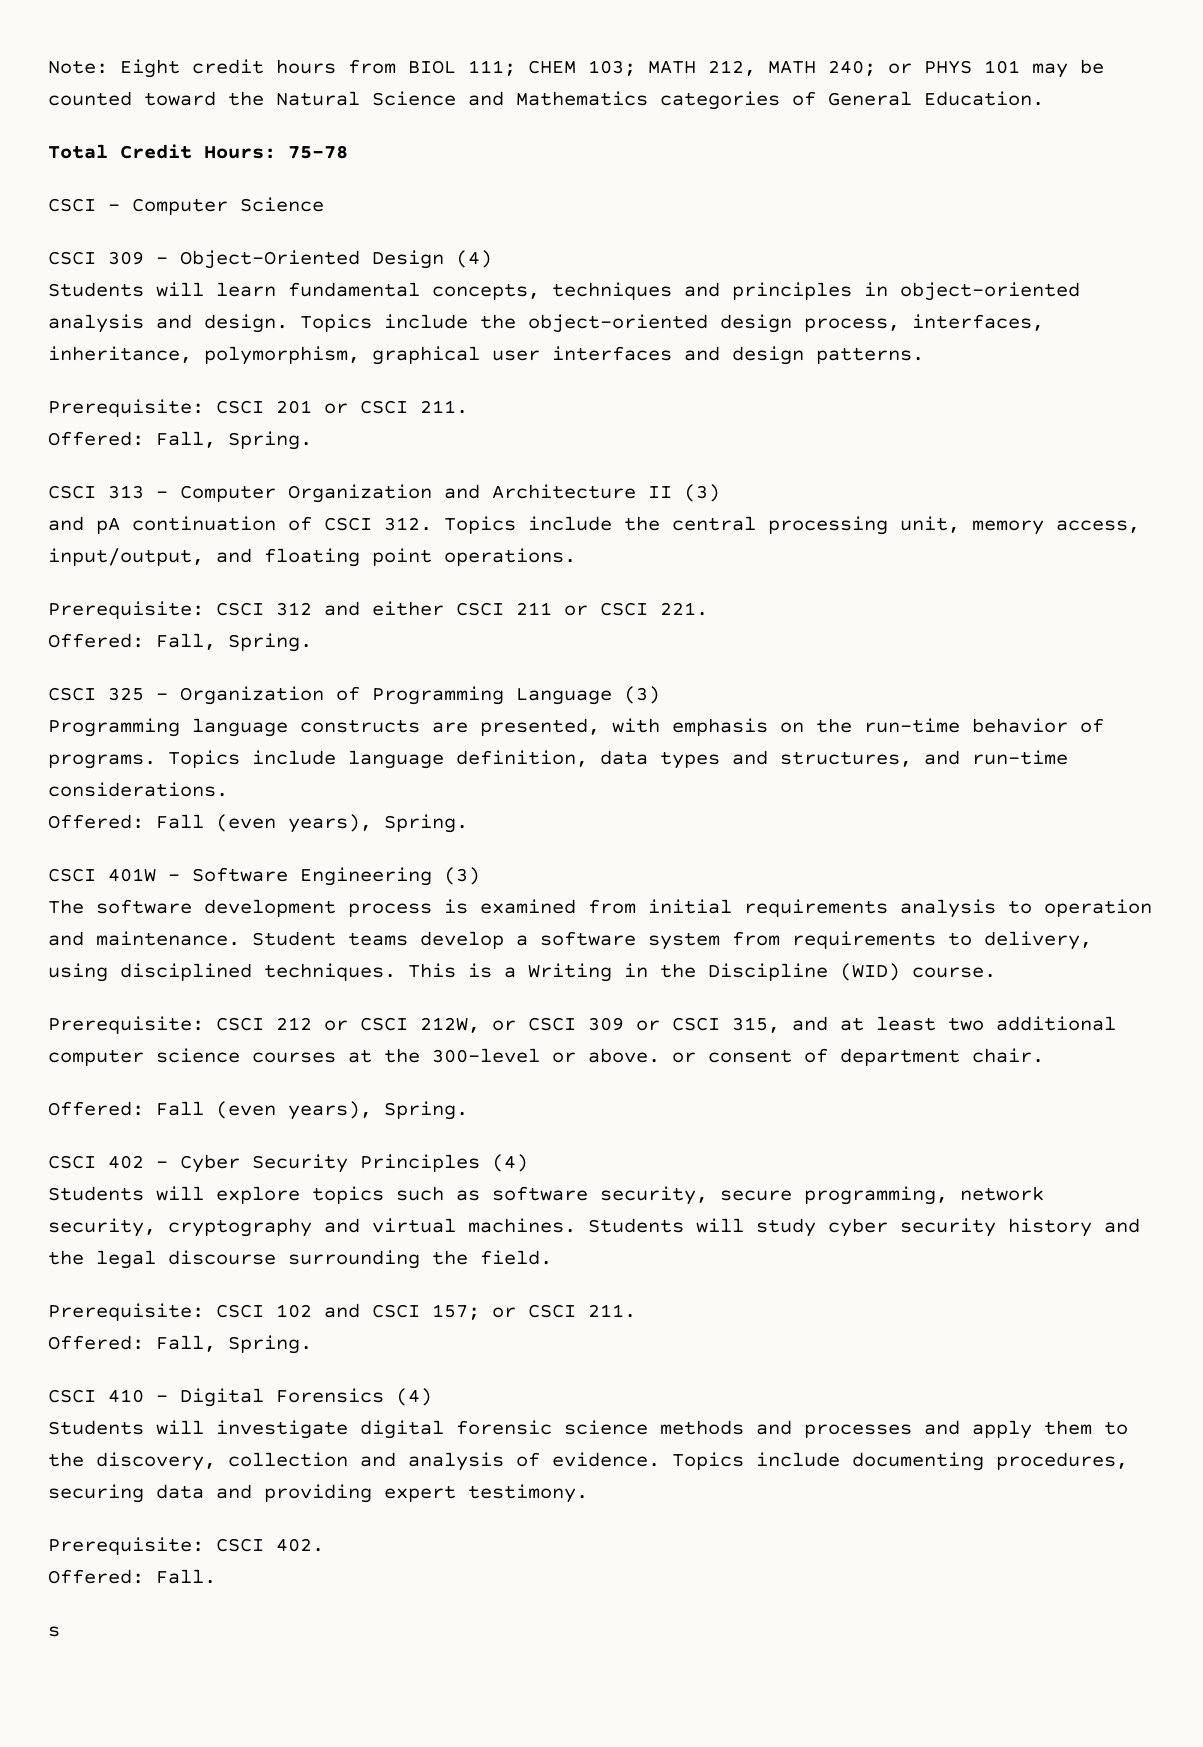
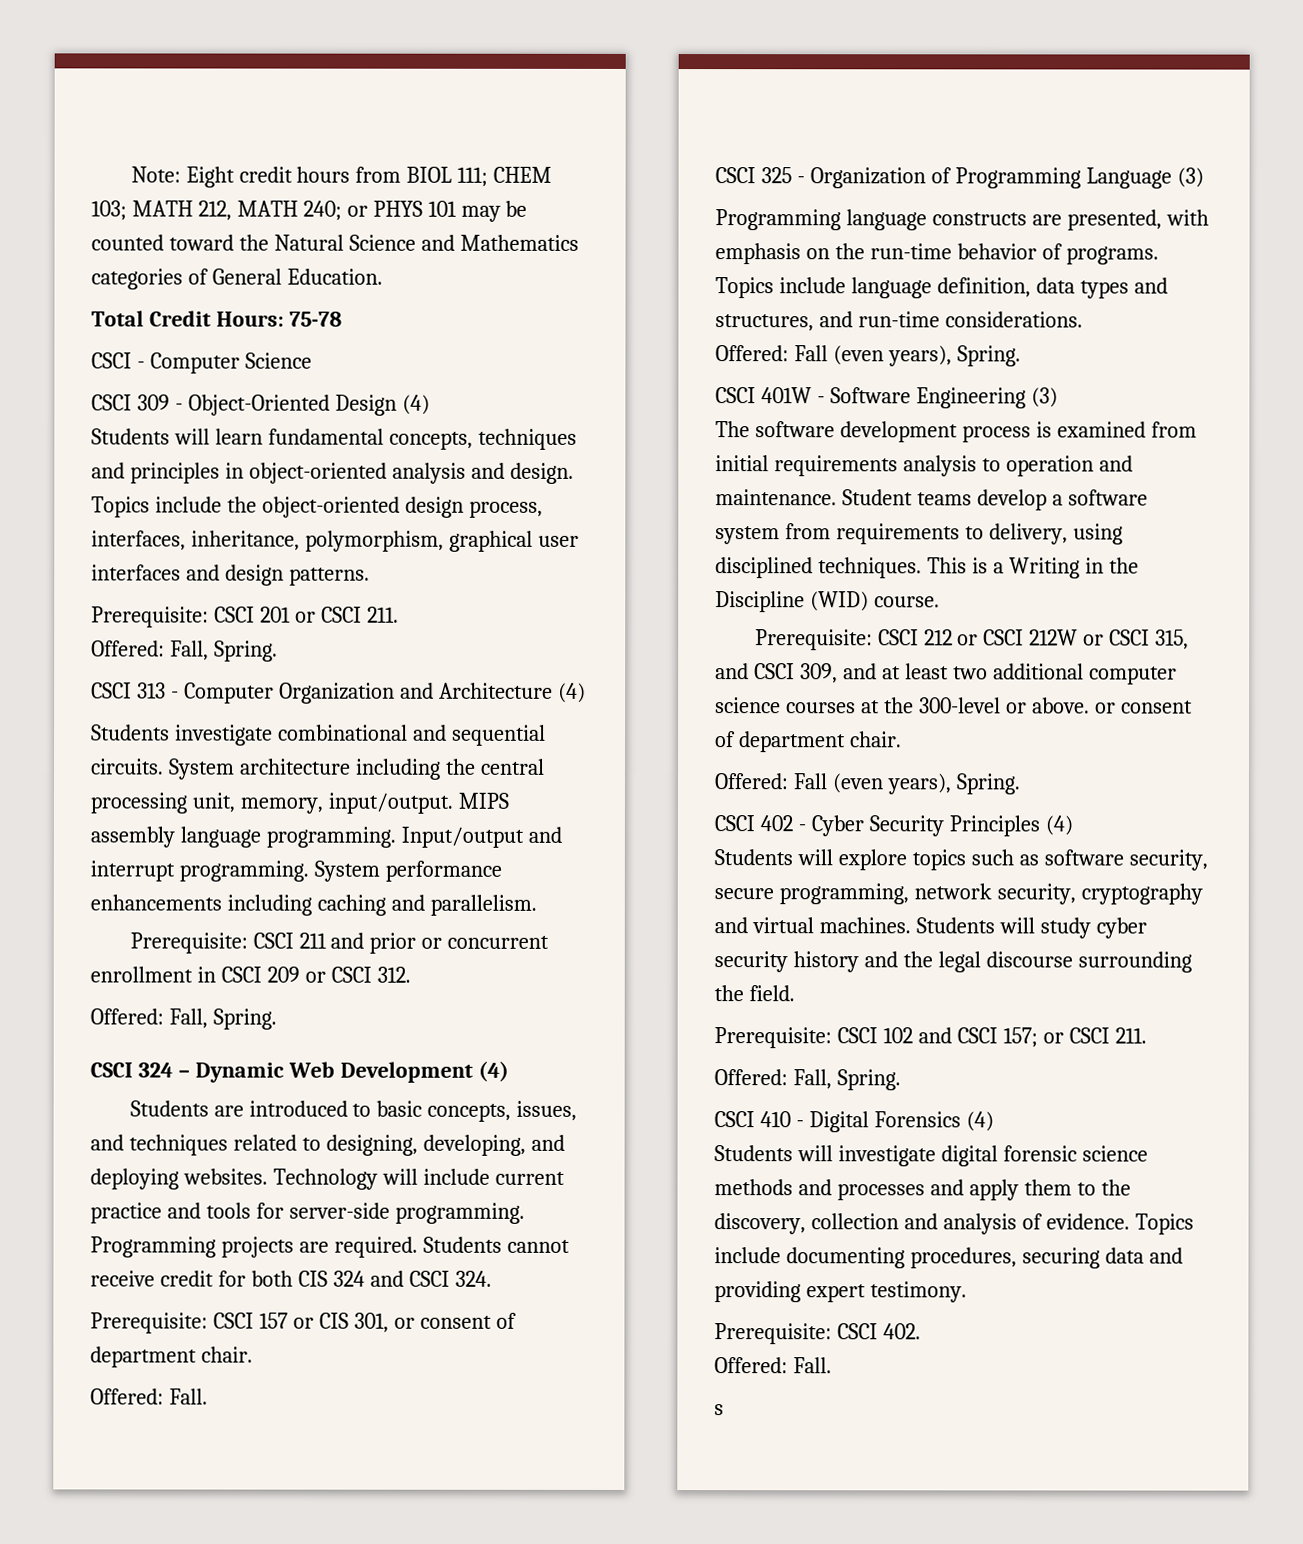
[648,484,720,502] [48,516,1140,535] [48,548,576,567] [48,601,708,619] [48,633,312,652] II (3) // and pA continuation of CSCI 312. Topics include the central processing unit, memory access, input/output, and floating point operations. // Prerequisite: CSCI 312 and either CSCI 211 or CSCI 221. // Offered: Fall, Spring. -> [557,682,586,703] [91,724,546,746] [90,758,545,780] [90,792,509,814] [90,826,562,848] [90,860,502,882] [90,894,537,916] [129,932,550,954] [90,966,411,983] [90,1008,277,1030] [90,1060,509,1083] [129,1100,578,1122] [90,1134,565,1156] [90,1168,565,1190] [90,1202,525,1224] [90,1236,570,1258] [90,1270,492,1287] [90,1312,517,1334] [90,1346,253,1368] [90,1388,208,1405] (4) // Students investigate combinational and sequential circuits. System architecture including the central processing unit, memory, input/output. MIPS assembly language programming. Input/output and interrupt programming. System performance enhancements including caching and parallelism. // Prerequisite: CSCI 211 and prior or concurrent enrollment in CSCI 209 or CSCI 312. // Offered: Fall, Spring. // CSCI 324 – Dynamic Web Development (4) // Students are introduced to basic concepts, issues, and techniques related to designing, developing, and deploying websites. Technology will include current practice and tools for server-side programming. Programming projects are required. Students cannot receive credit for both CIS 324 and CSCI 324. // Prerequisite: CSCI 157 or CIS 301, or consent of department chair. // Offered: Fall.
[420,1017,624,1033] 212W, or CSCI 309 -> [1029,629,1079,646] 212W
(828, 1023) none -> [753,663,877,684] CSCI 309, and

